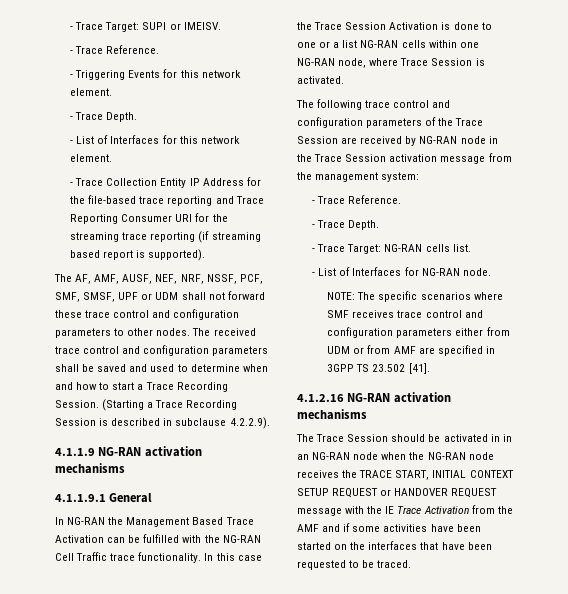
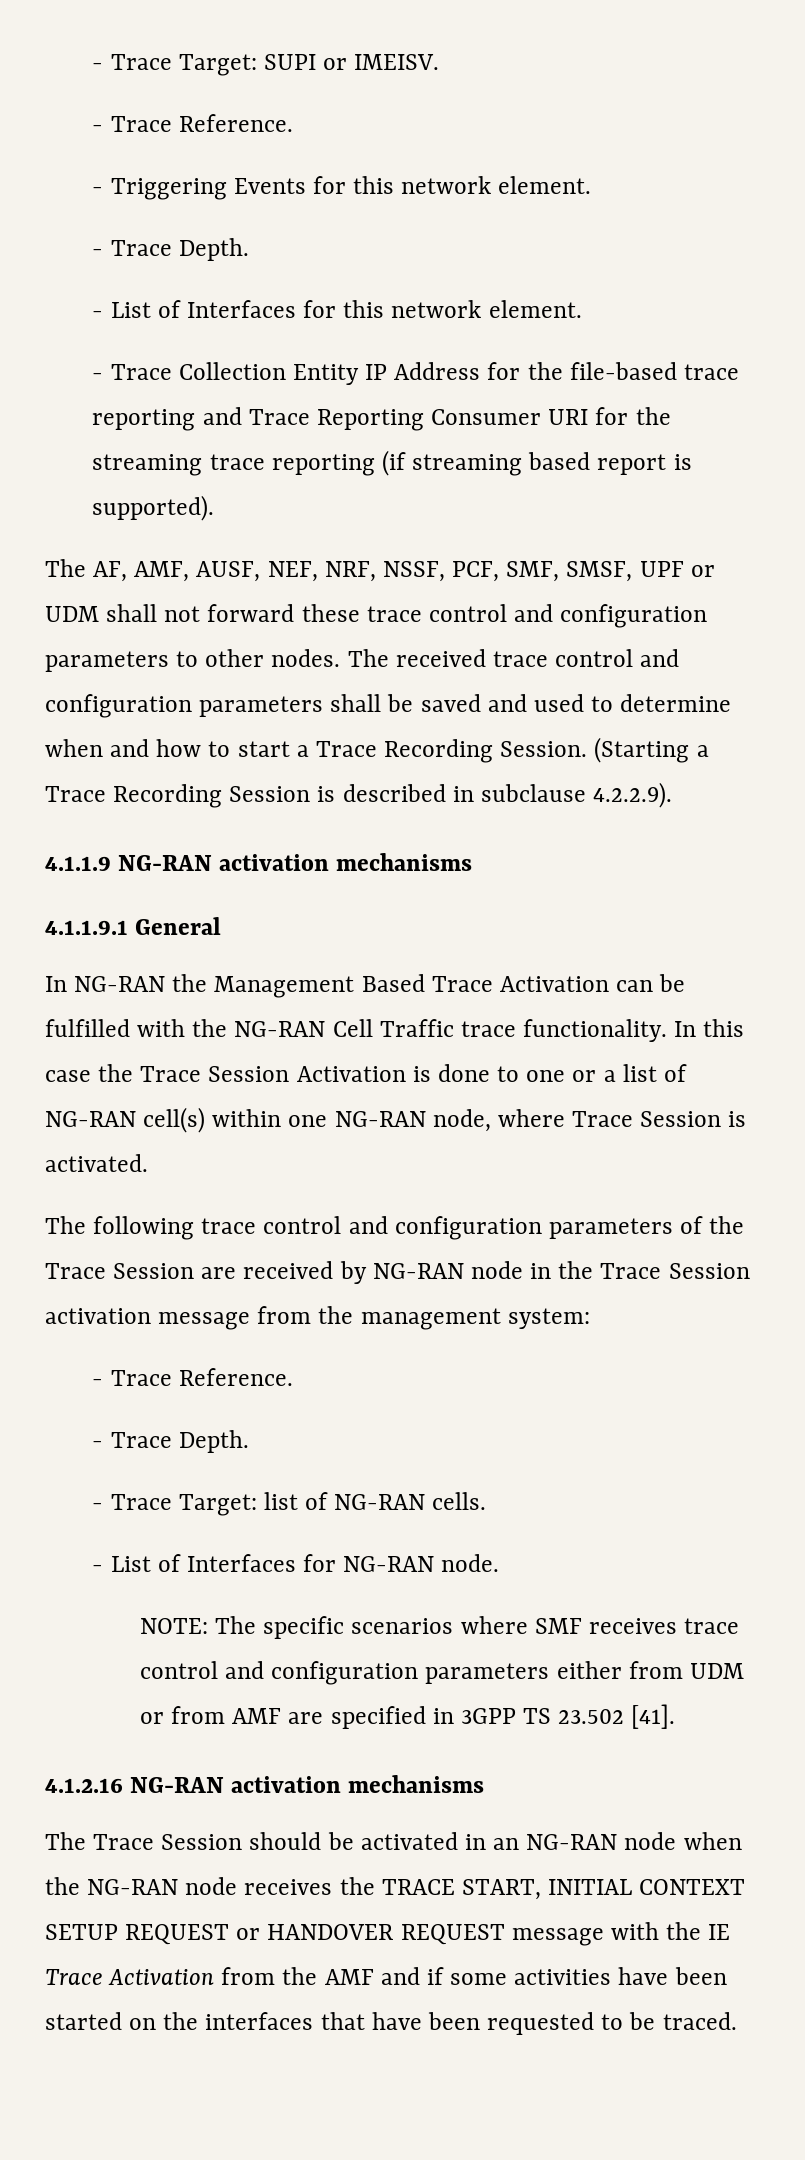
[360,40,426,48] NG-RAN cells -> [663,1064,687,1082] [45,1107,206,1133] of NG-RAN cell(s)
[384,244,471,252] NG-RAN cells list. -> [263,1492,487,1510] list of NG-RAN cells.
[502,434,512,442] in -> (486, 1842) none

